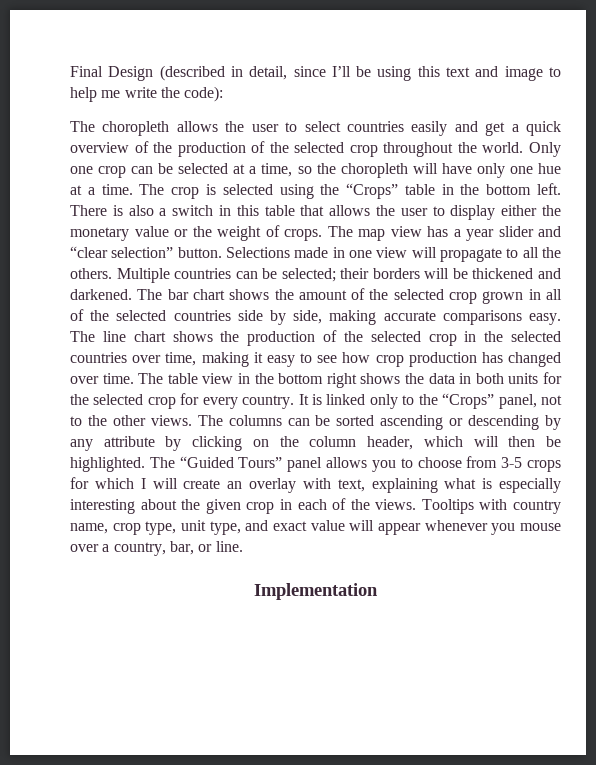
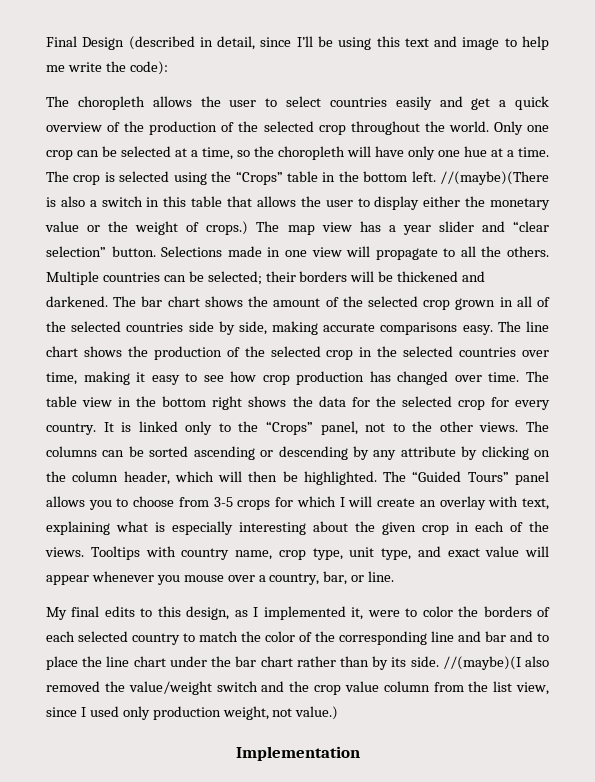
[70,205,107,216] There -> [440,171,549,185] //(maybe)(There
[284,229,322,241] crops. -> [206,221,249,235] crops.)
[459,373,539,384] in both units -> (346, 401) none
(243, 546) none -> [46,606,550,620] [46,631,549,645] [46,656,549,670] [46,681,549,695] [46,706,339,720] // My final edits to this design, as I implemented it, were to color the borders of each selected country to match the color of the corresponding line and bar and to place the line chart under the bar chart rather than by its side. //(maybe)(I also removed the value/weight switch and the crop value column from the list view, since I used only production weight, not value.)

